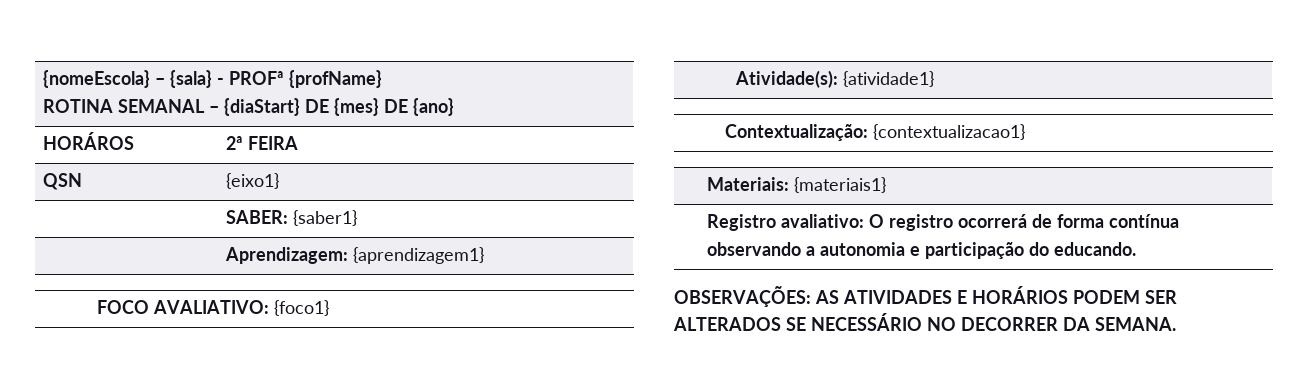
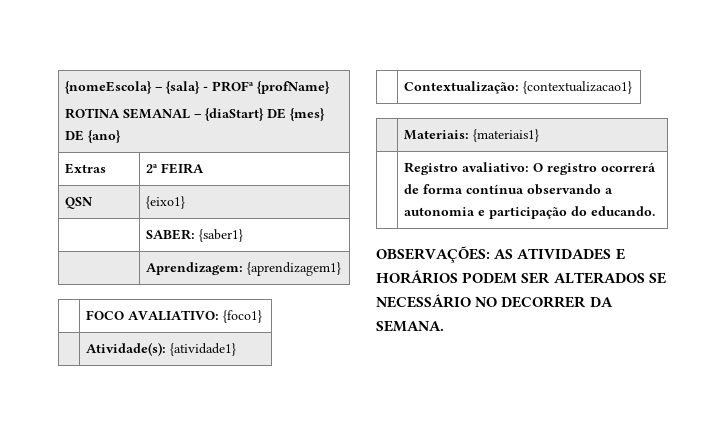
[43,132,135,150] HORÁROS -> [64,163,106,174] Extras

